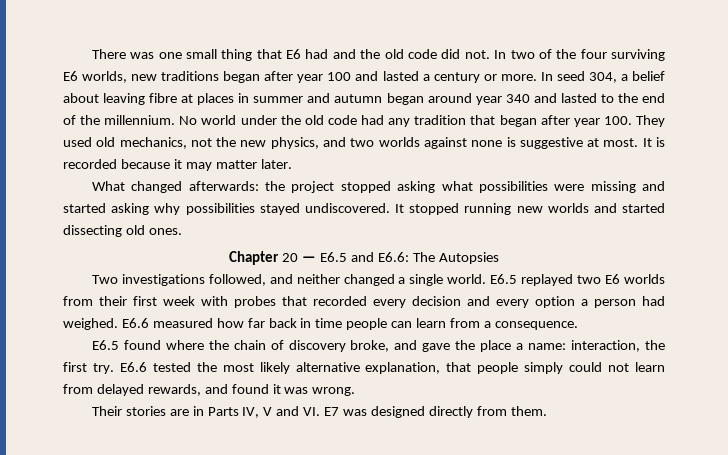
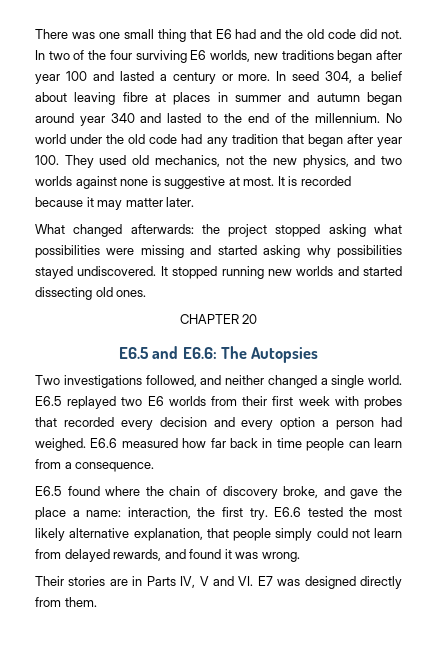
[229,251,280,265] Chapter -> [179,314,239,324] CHAPTER
[302,256,317,262] — -> (258, 319) //

